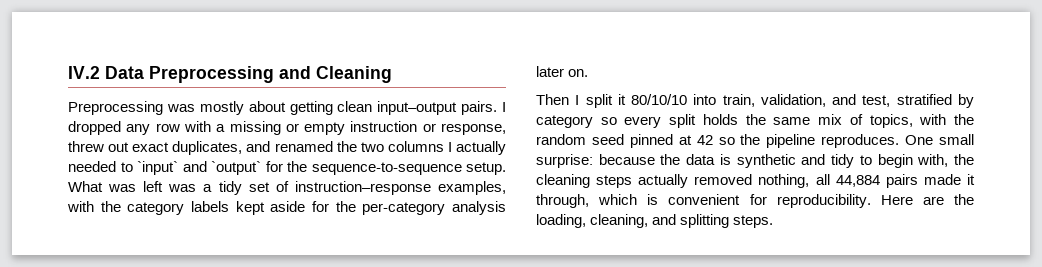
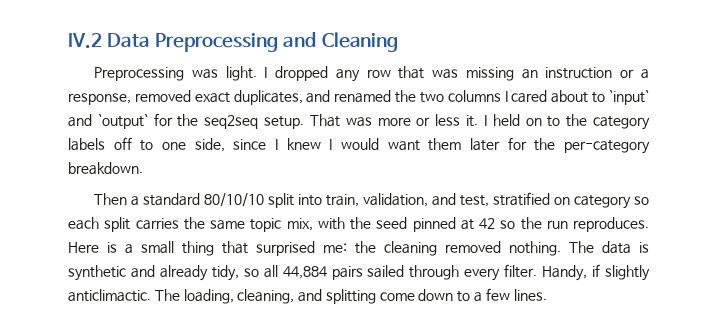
[199,101,506,115] [68,121,507,135] [68,141,130,152] mostly about getting clean input–output pairs. I dropped any row with a missing or empty instruction or response, threw out -> [225,66,649,82] [68,90,191,105] light. I dropped any row that was missing an instruction or a response, removed
[456,141,507,155] [68,161,116,172] actually needed -> [511,90,589,103] cared about
[311,162,506,175] [68,181,506,195] [67,201,507,215] [536,66,589,77] [536,94,688,108] sequence-to-sequence setup. What was left was a tidy set of instruction–response examples, with the category labels kept aside for the per-category analysis later on. // Then I split it 80/10/10 -> [204,114,650,130] [68,137,651,154] [68,162,143,175] [93,193,294,208] seq2seq setup. That was more or less it. I held on to the category labels off to one side, since I knew I would want them later for the per-category breakdown. // Then a standard 80/10/10 split
[957,94,974,108] by -> [553,197,570,205] on
[624,114,974,128] [536,134,586,145] every split holds the same mix of topics, with the random -> [68,217,371,232] each split carries the same topic mix, with the
[766,134,974,148] [536,154,975,168] [536,174,975,188] [536,194,974,208] [536,214,774,228] pipeline reproduces. One small surprise: because the data is synthetic and tidy to begin with, the cleaning steps actually removed nothing, all 44,884 pairs made it through, which is convenient for reproducibility. Here are the loading, cleaning, and splitting steps. -> [546,217,649,232] [68,241,649,256] [68,264,650,281] [68,288,547,304] run reproduces. Here is a small thing that surprised me: the cleaning removed nothing. The data is synthetic and already tidy, so all 44,884 pairs sailed through every filter. Handy, if slightly anticlimactic. The loading, cleaning, and splitting come down to a few lines.

